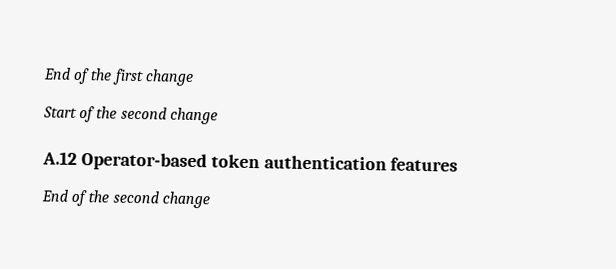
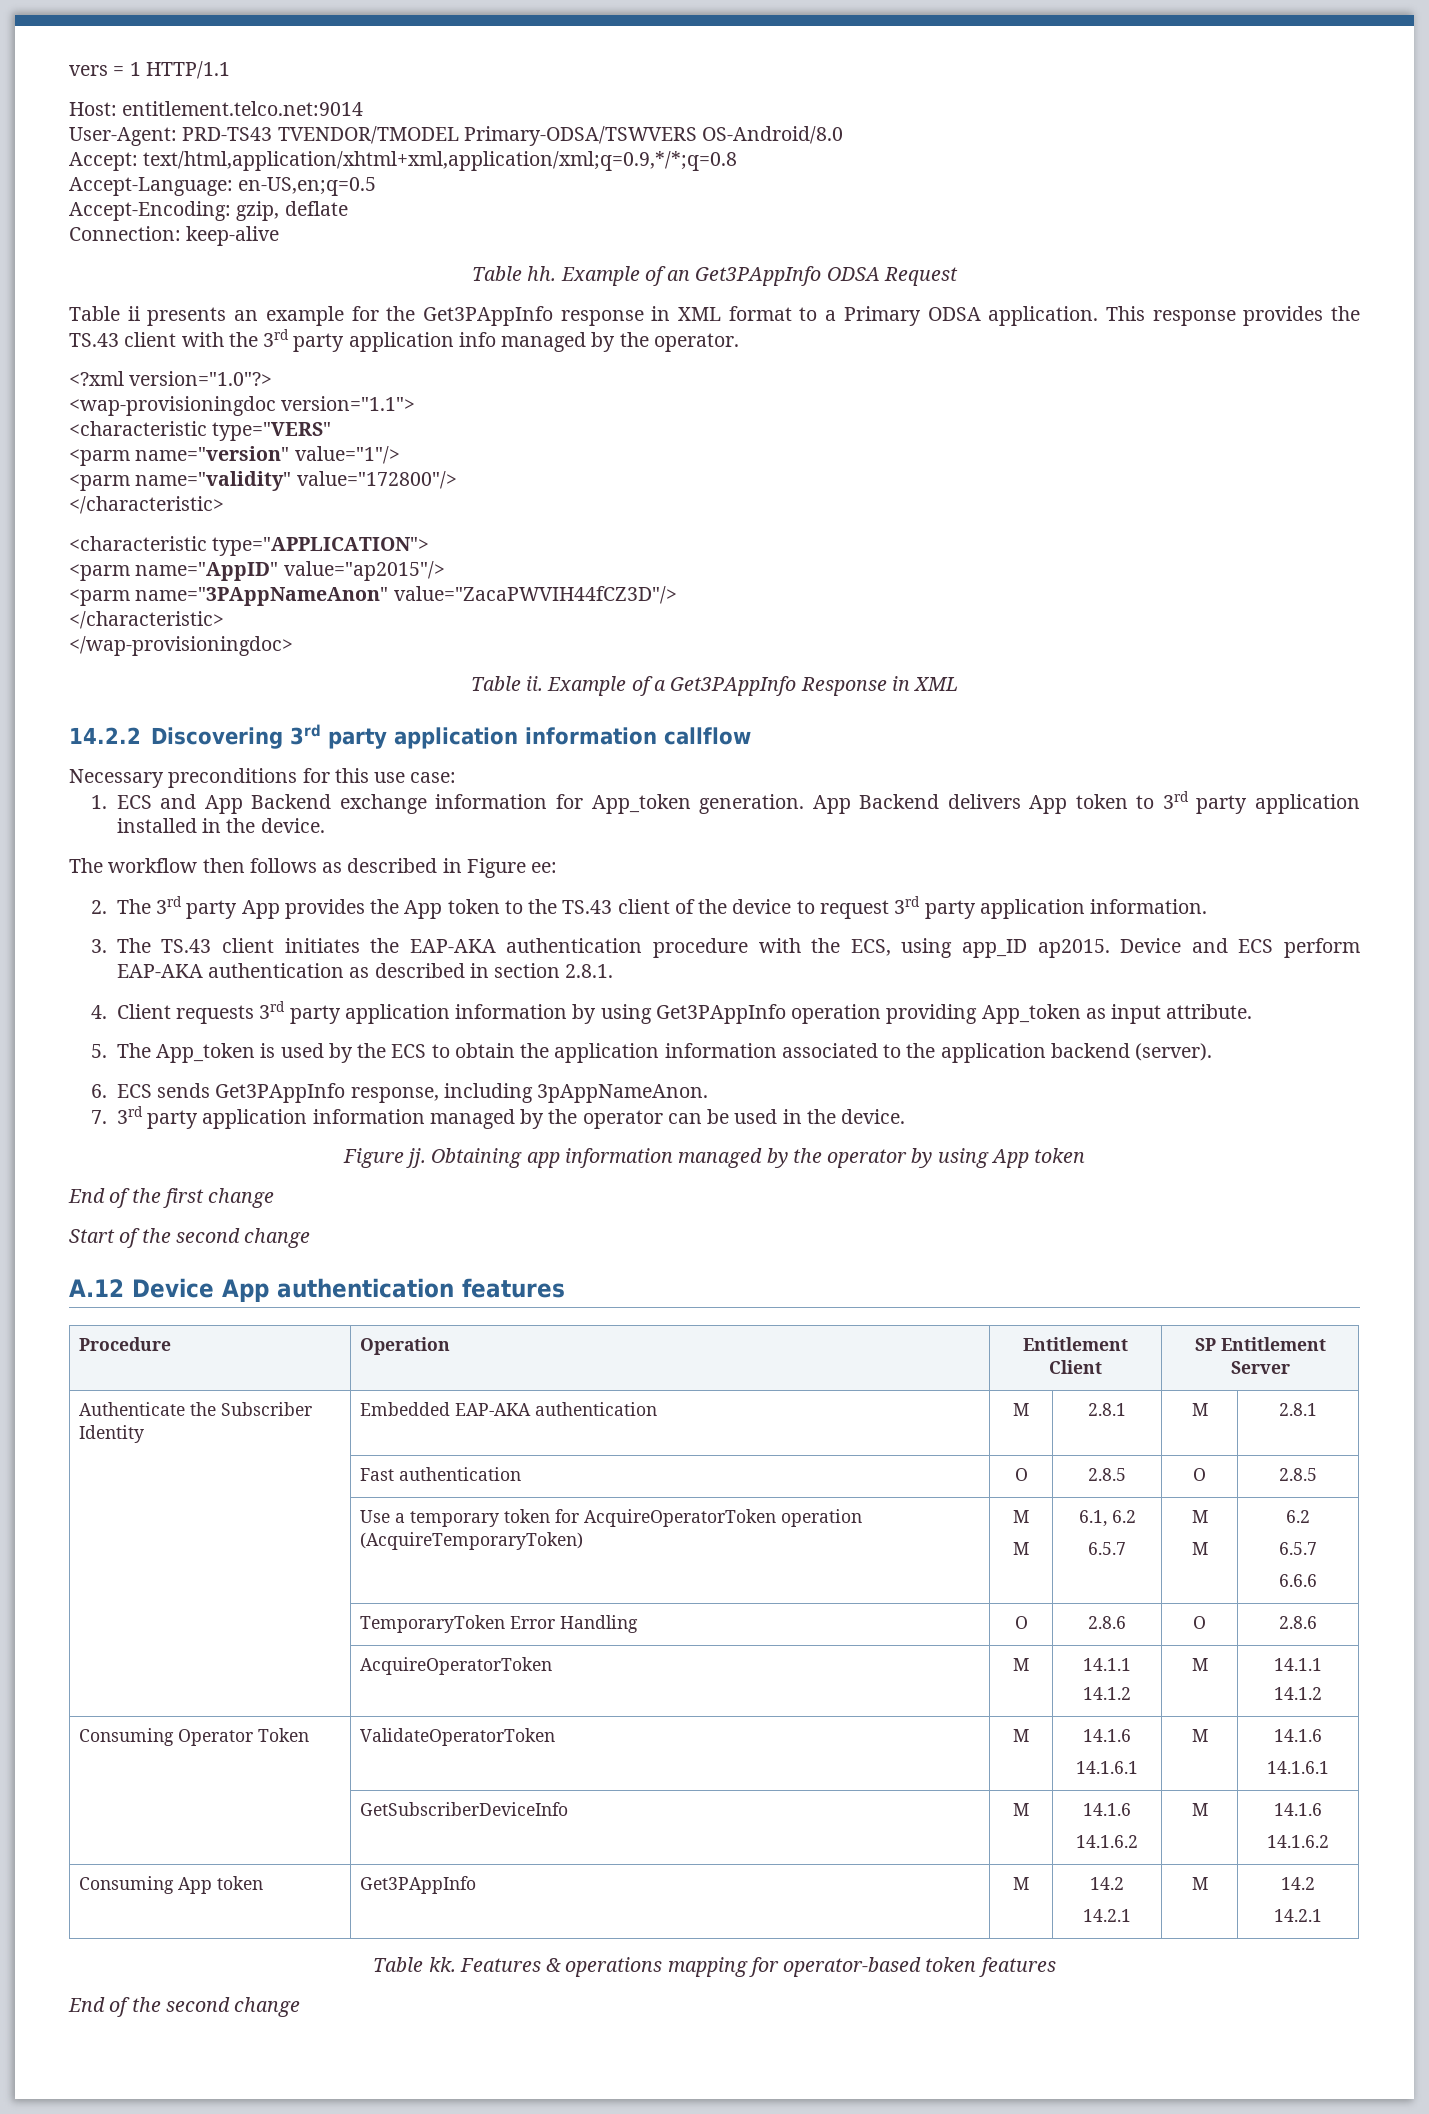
(43, 73) none -> [69,61,230,79] [69,101,364,116] [69,126,844,146] [69,151,738,171] [69,177,377,196] [69,201,348,221] [69,226,280,246] [472,266,958,286] [69,306,1361,326] [69,329,739,352] [69,371,273,386] [69,396,416,416] [69,421,332,441] [69,446,400,466] [69,471,457,491] [69,496,224,514] [69,536,430,556] [69,561,445,581] [69,586,677,606] [69,611,224,629] [69,636,293,656] [470,676,959,696] [69,724,751,749] [69,768,457,788] [91,791,1360,814] [116,818,325,833] [69,858,558,878] [91,896,1208,919] [91,938,1361,958] [116,963,614,978] [91,1001,1253,1024] [91,1043,1213,1063] [91,1083,709,1103] [91,1106,906,1129] [342,1148,1086,1168] vers = 1 HTTP/1.1 // Host: entitlement.telco.net:9014 // User-Agent: PRD-TS43 TVENDOR/TMODEL Primary-ODSA/TSWVERS OS-Android/8.0 // Accept: text/html,application/xhtml+xml,application/xml;q=0.9,*/*;q=0.8 // Accept-Language: en-US,en;q=0.5 // Accept-Encoding: gzip, deflate // Connection: keep-alive // Table hh. Example of an Get3PAppInfo ODSA Request // Table ii presents an example for the Get3PAppInfo response in XML format to a Primary ODSA application. This response provides the TS.43 client with the 3rd party application info managed by the operator. // <?xml version="1.0"?> // <wap-provisioningdoc version="1.1"> // <characteristic type="VERS" // <parm name="version" value="1"/> // <parm name="validity" value="172800"/> // </characteristic> // <characteristic type="APPLICATION"> // <parm name="AppID" value="ap2015"/> // <parm name="3PAppNameAnon" value="ZacaPWVIH44fCZ3D"/> // </characteristic> // </wap-provisioningdoc> // Table ii. Example of a Get3PAppInfo Response in XML // 14.2.2 Discovering 3rd party application information callflow // Necessary preconditions for this use case: // 1. ECS and App Backend exchange information for App_token generation. App Backend delivers App token to 3rd party application installed in the device. // The workflow then follows as described in Figure ee: // 2. The 3rd party App provides the App token to the TS.43 client of the device to request 3rd party application information. // 3. The TS.43 client initiates the EAP-AKA authentication procedure with the ECS, using app_ID ap2015. Device and ECS perform EAP-AKA authentication as described in section 2.8.1. // 4. Client requests 3rd party application information by using Get3PAppInfo operation providing App_token as input attribute. // 5. The App_token is used by the ECS to obtain the application information associated to the application backend (server). // 6. ECS sends Get3PAppInfo response, including 3pAppNameAnon. // 7. 3rd party application information managed by the operator can be used in the device. // Figure jj. Obtaining app information managed by the operator by using App token //
[80,152,387,172] Operator-based token authentication -> [132,1278,565,1302] [79,1337,172,1351] [360,1337,451,1355] [1023,1337,1128,1351] [1049,1360,1102,1374] [1194,1337,1326,1351] [1230,1361,1290,1374] [79,1402,313,1416] [79,1425,145,1443] [360,1402,658,1416] [1013,1403,1029,1416] [1088,1403,1126,1416] [1191,1403,1208,1416] [1279,1403,1317,1416] [360,1467,522,1481] [1014,1468,1028,1481] [1088,1468,1126,1481] [1193,1468,1206,1481] [1279,1468,1317,1481] [360,1509,863,1527] [360,1532,584,1550] [1013,1510,1029,1523] [1013,1542,1029,1555] [1078,1510,1136,1527] [1088,1542,1126,1555] [1191,1510,1208,1523] [1191,1542,1208,1555] [1286,1510,1310,1523] [1279,1542,1317,1555] [1279,1574,1317,1587] [360,1615,639,1633] [1014,1616,1028,1629] [1088,1616,1126,1629] [1193,1616,1206,1629] [1279,1616,1317,1629] [360,1657,553,1675] [1013,1658,1029,1671] [1083,1658,1131,1671] [1083,1687,1131,1700] [1191,1658,1208,1671] [1274,1658,1322,1671] [1274,1687,1322,1700] [79,1728,310,1746] [360,1728,556,1746] [1013,1729,1029,1742] [1083,1729,1131,1742] [1076,1761,1138,1774] [1191,1729,1208,1742] [1274,1729,1322,1742] [1267,1761,1329,1774] [360,1802,569,1816] [1013,1803,1029,1816] [1083,1803,1131,1816] [1076,1835,1138,1848] [1191,1803,1208,1816] [1274,1803,1322,1816] [1267,1835,1329,1848] [79,1876,264,1894] [360,1876,477,1894] [1013,1877,1029,1890] [1090,1877,1124,1890] [1083,1909,1131,1922] [1191,1877,1208,1890] [1281,1877,1315,1890] [1274,1909,1322,1922] [373,1957,977,1977] Device App authentication features // Procedure | Operation | Entitlement Client | SP Entitlement Server // Authenticate the Subscriber Identity | Embedded EAP-AKA authentication | M | 2.8.1 | M | 2.8.1 // | Fast authentication | O | 2.8.5 | O | 2.8.5 // | Use a temporary token for AcquireOperatorToken operation (AcquireTemporaryToken) | M // M | 6.1, 6.2 // 6.5.7 | M // M | 6.2 // 6.5.7 // 6.6.6 // | TemporaryToken Error Handling | O | 2.8.6 | O | 2.8.6 // | AcquireOperatorToken | M | 14.1.1 // 14.1.2 | M | 14.1.1 // 14.1.2 // Consuming Operator Token | ValidateOperatorToken | M | 14.1.6 // 14.1.6.1 | M | 14.1.6 // 14.1.6.1 // | GetSubscriberDeviceInfo | M | 14.1.6 // 14.1.6.2 | M | 14.1.6 // 14.1.6.2 // Consuming App token | Get3PAppInfo | M | 14.2 // 14.2.1 | M | 14.2 // 14.2.1 // Table kk. Features & operations mapping for operator-based token

